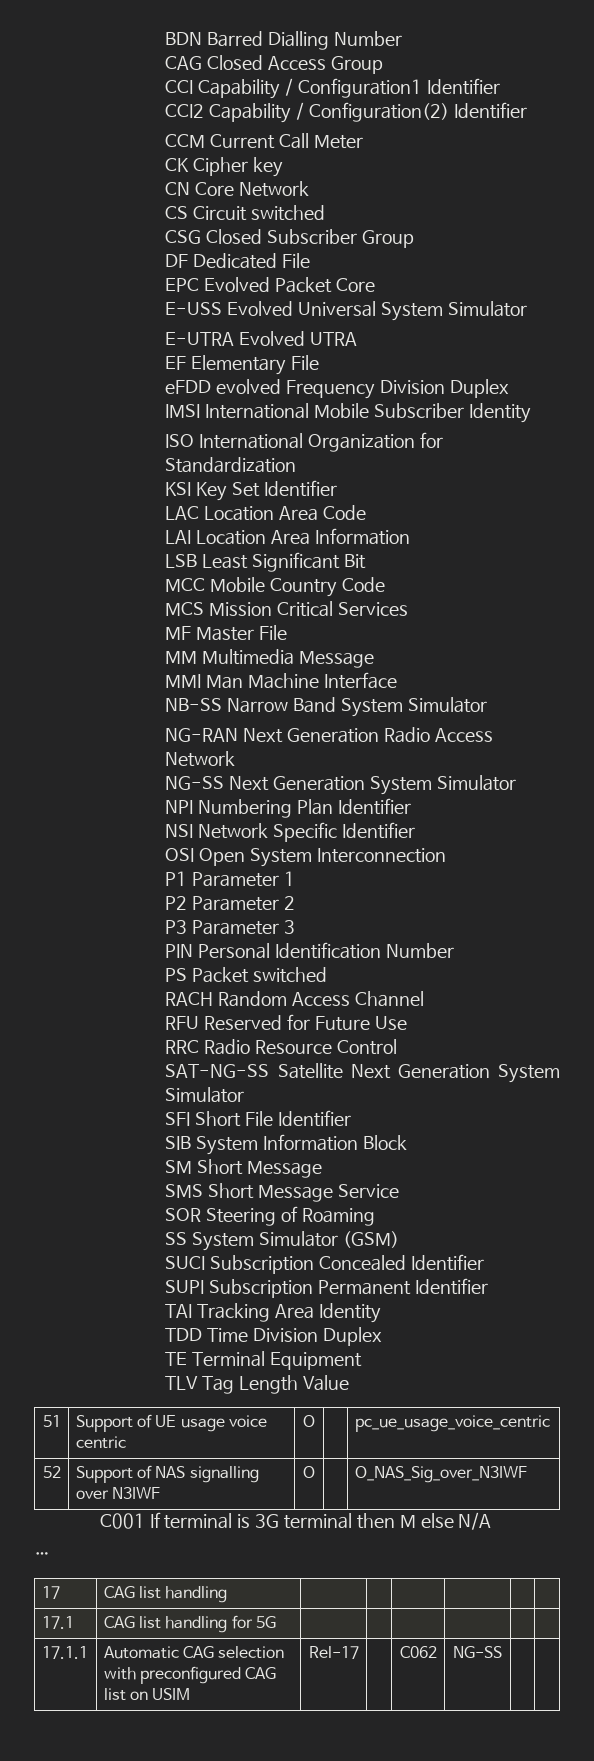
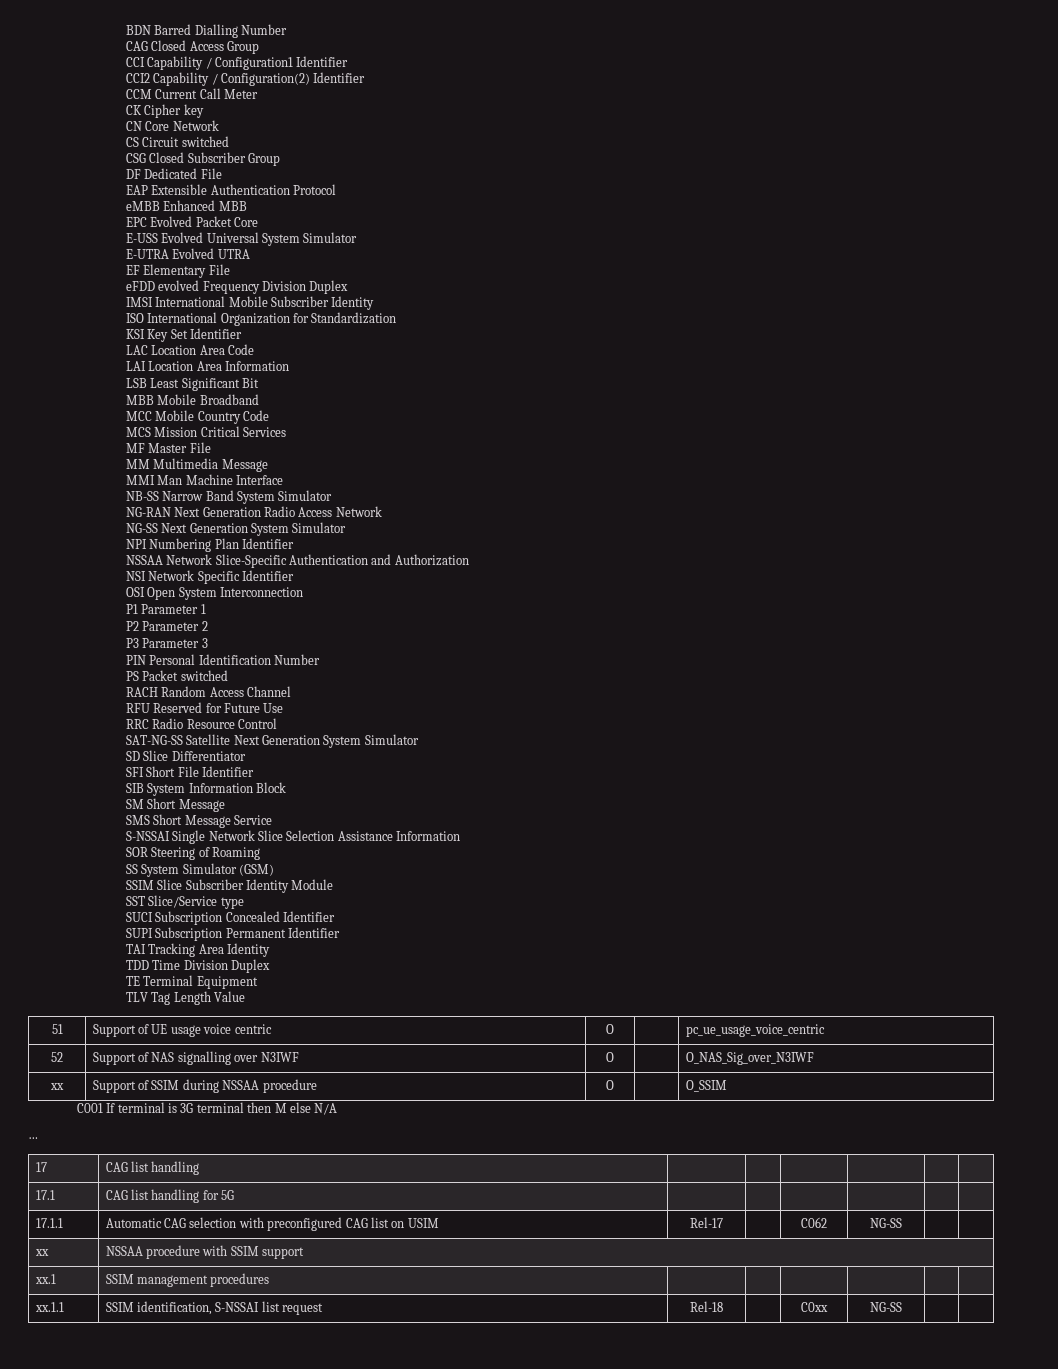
(311, 260) none -> [125,184,337,195] [125,200,247,211] // EAP Extensible Authentication Protocol // eMBB Enhanced MBB
(366, 561) none -> [125,394,259,405] // MBB Mobile Broadband
(411, 806) none -> [125,554,469,568] // NSSAA Network Slice-Specific Authentication and Authorization
(245, 1095) none -> [125,750,246,761] // SD Slice Differentiator
(400, 1191) none -> [125,830,461,844] // S-NSSAI Single Network Slice Selection Assistance Information
(400, 1239) none -> [125,879,334,893] [125,895,244,909] // SSIM Slice Subscriber Identity Module // SST Slice/Service type
(527, 1474) none -> [50,1083,64,1090] [92,1079,317,1093] [606,1080,614,1090] [685,1080,727,1092] // xx | Support of SSIM during NSSAA procedure | O | | O_SSIM
(502, 1652) none -> [34,1249,49,1256] [105,1245,305,1259] [34,1274,56,1284] [105,1273,270,1287] [34,1302,64,1312] [105,1301,324,1315] [690,1301,723,1312] [801,1302,828,1312] [870,1302,902,1312] // xx | NSSAA procedure with SSIM support // xx.1 | SSIM management procedures | | | | | | // xx.1.1 | SSIM identification, S-NSSAI list request | Rel-18 | | C0xx | NG-SS | |

